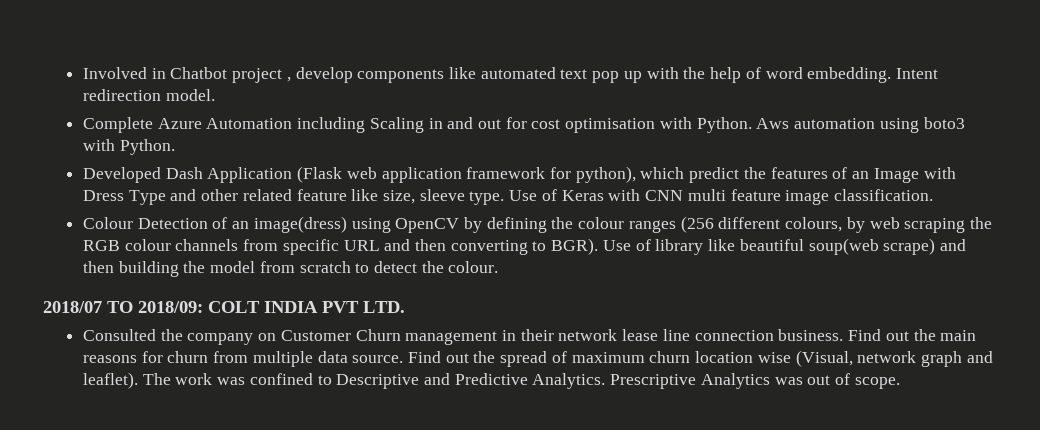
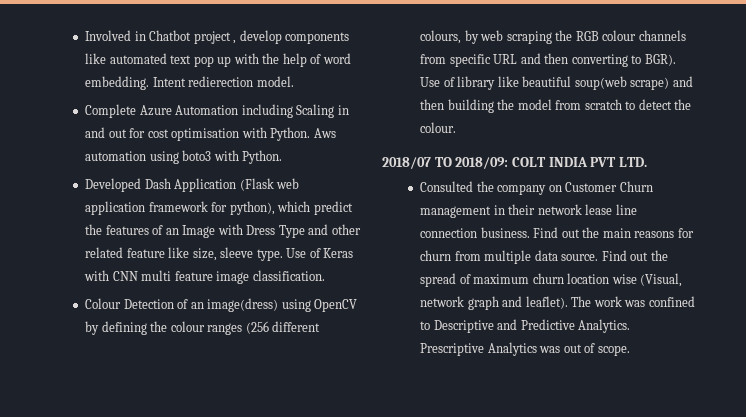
[82,89,161,101] redirection -> [188,76,254,87] redierection

